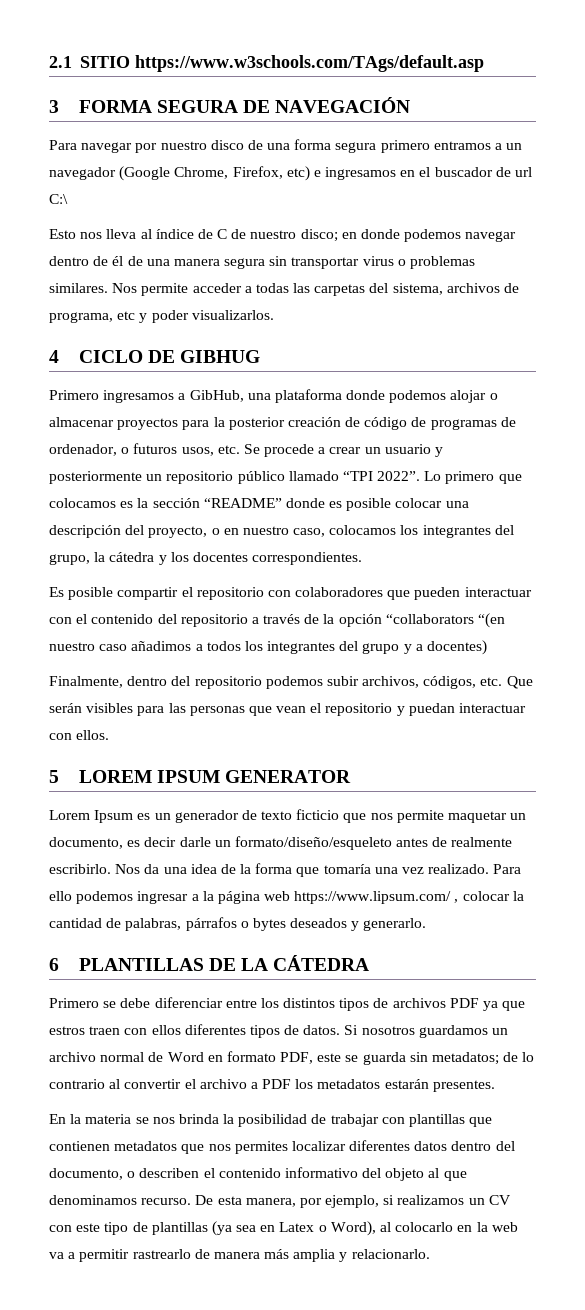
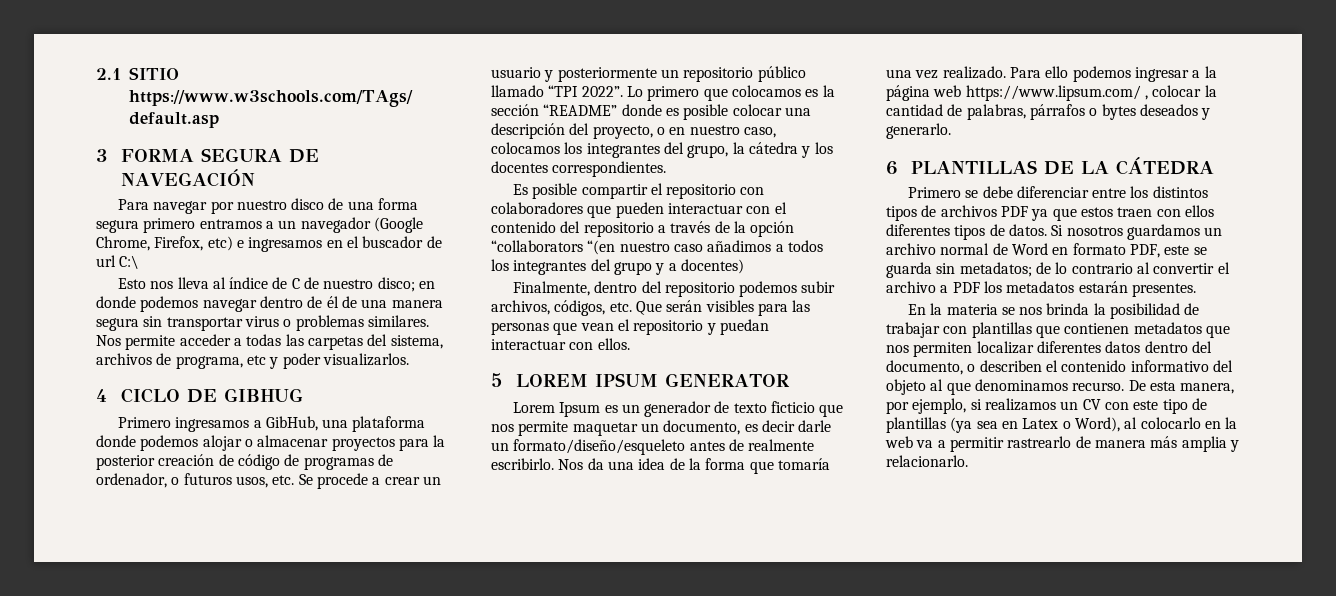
[49,1026,85,1035] estros -> [1080,207,1113,217] estos
[234,1141,288,1154] permites -> [913,342,973,357] permiten

